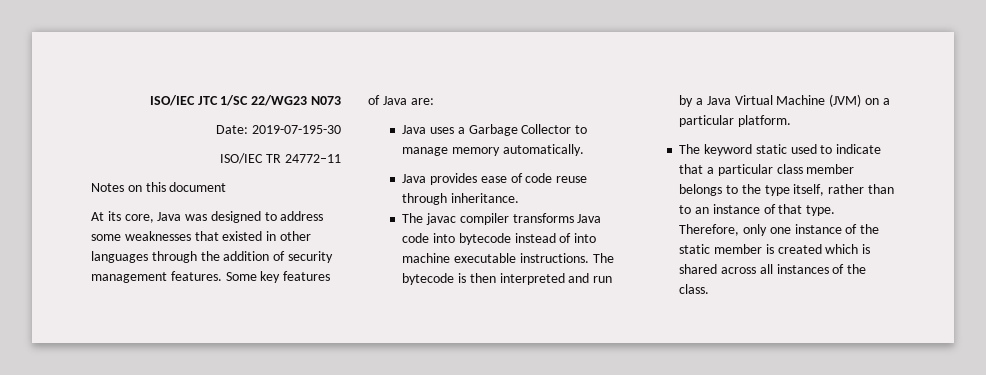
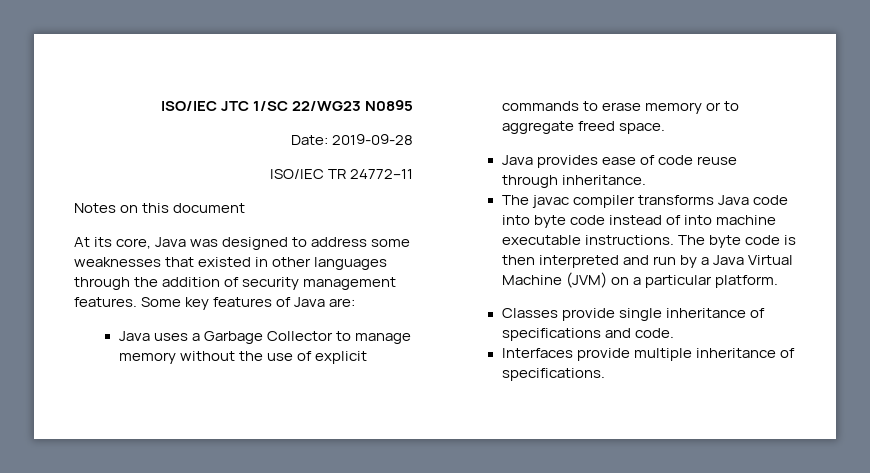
[311,96,341,105] N073 -> [365,100,414,111] N0895
[252,125,341,134] 2019-07-195-30 -> [332,134,413,145] 2019-09-28
[502,144,584,156] automatically. -> [179,351,367,364] [501,101,739,114] [501,121,665,134] without the use of explicit commands to erase memory or to aggregate freed space.
[458,233,511,245] bytecode -> [533,215,605,228] byte code
[402,273,455,285] bytecode -> [708,235,780,248] byte code
[679,144,882,156] [679,164,855,176] [679,184,894,196] [679,204,836,216] [679,224,880,236] [679,244,871,254] [679,264,867,274] [679,284,710,294] The keyword static used to indicate that a particular class member belongs to the type itself, rather than to an instance of that type. Therefore, only one instance of the static member is created which is shared across all instances of the class. -> [501,308,765,321] [501,328,674,341] [501,348,795,361] [501,368,605,381] Classes provide single inheritance of specifications and code. // Interfaces provide multiple inheritance of specifications.

